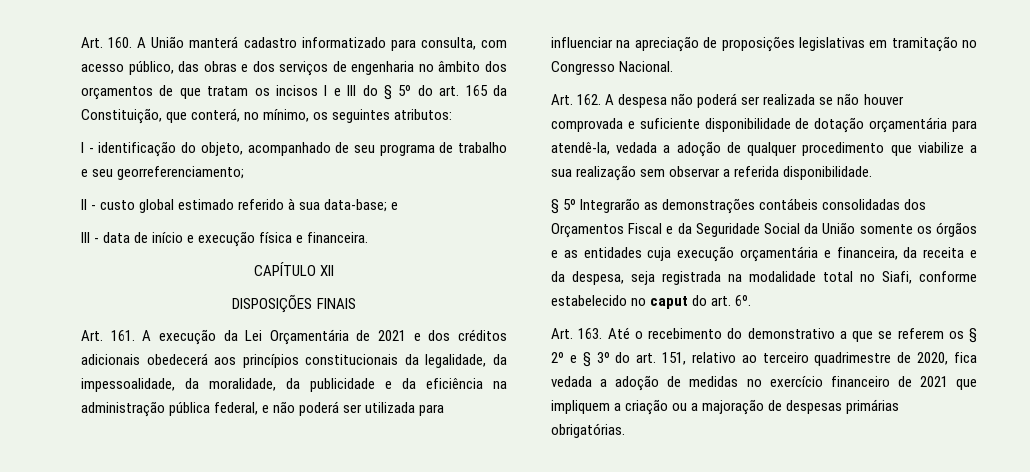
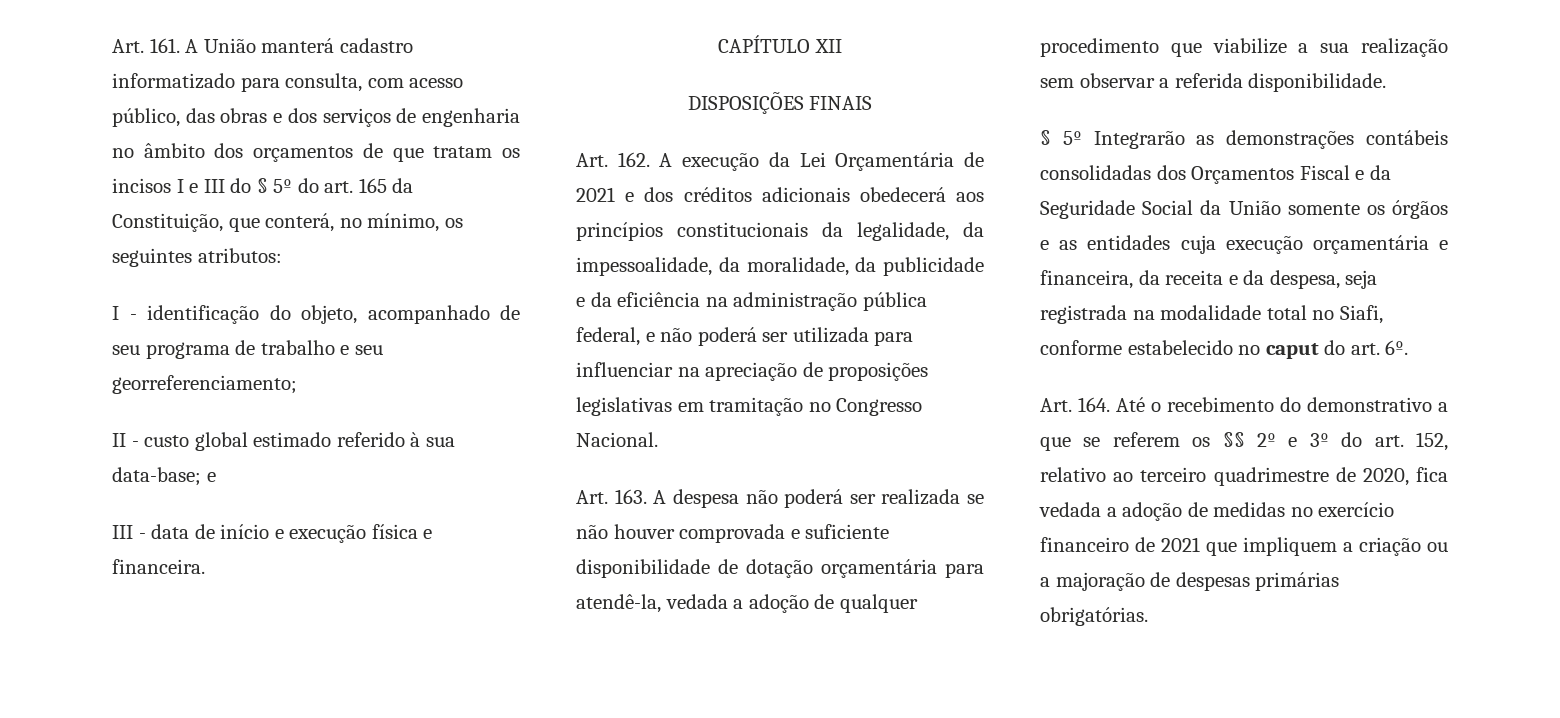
[81,37,133,48] Art. 160. -> [112,38,180,53] Art. 161.
[110,330,135,341] 161. -> [617,152,650,167] 162.
[577,94,602,105] 162. -> [614,489,647,504] 163.
[578,328,603,339] 163. -> [1078,397,1110,412] 164.
[969,328,977,343] § -> [1222,432,1245,447] §§
[582,352,591,367] § -> (1298, 442) none
[662,352,687,365] 151, -> [1416,432,1448,451] 152,

